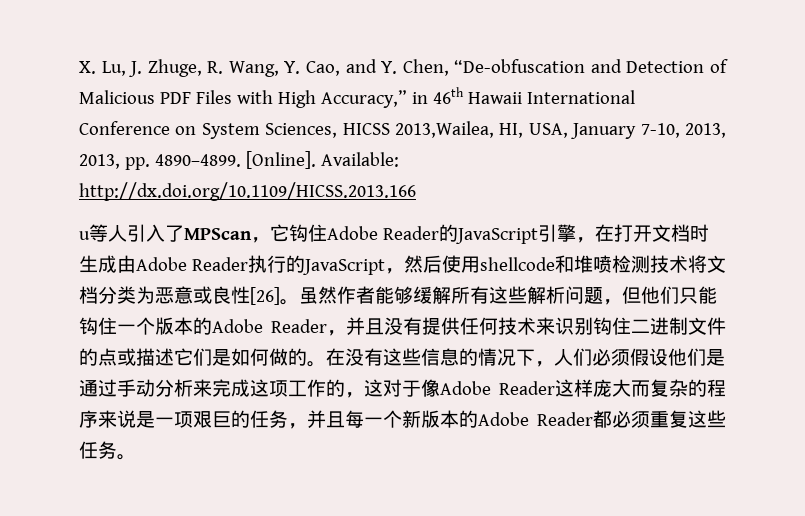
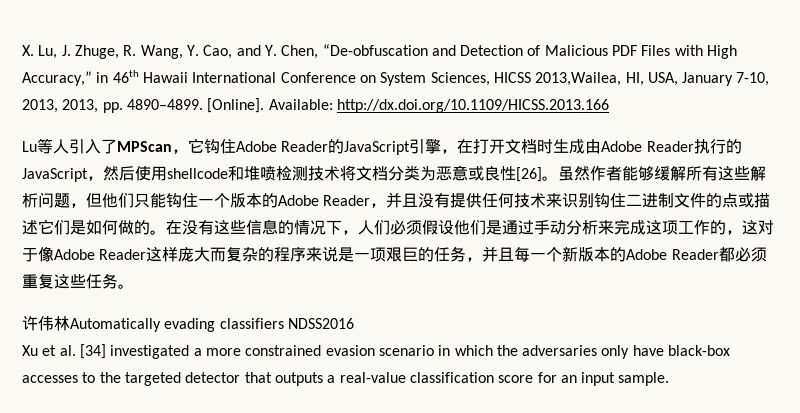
[79,231,90,240] u -> [22,141,37,152] Lu
(136, 457) none -> [22,316,354,332] [22,344,731,359] [22,372,670,386] // 许伟林Automatically evading classifiers NDSS2016 // Xu et al. [34] investigated a more constrained evasion scenario in which the adversaries only have black-box accesses to the targeted detector that outputs a real-value classification score for an input sample.

